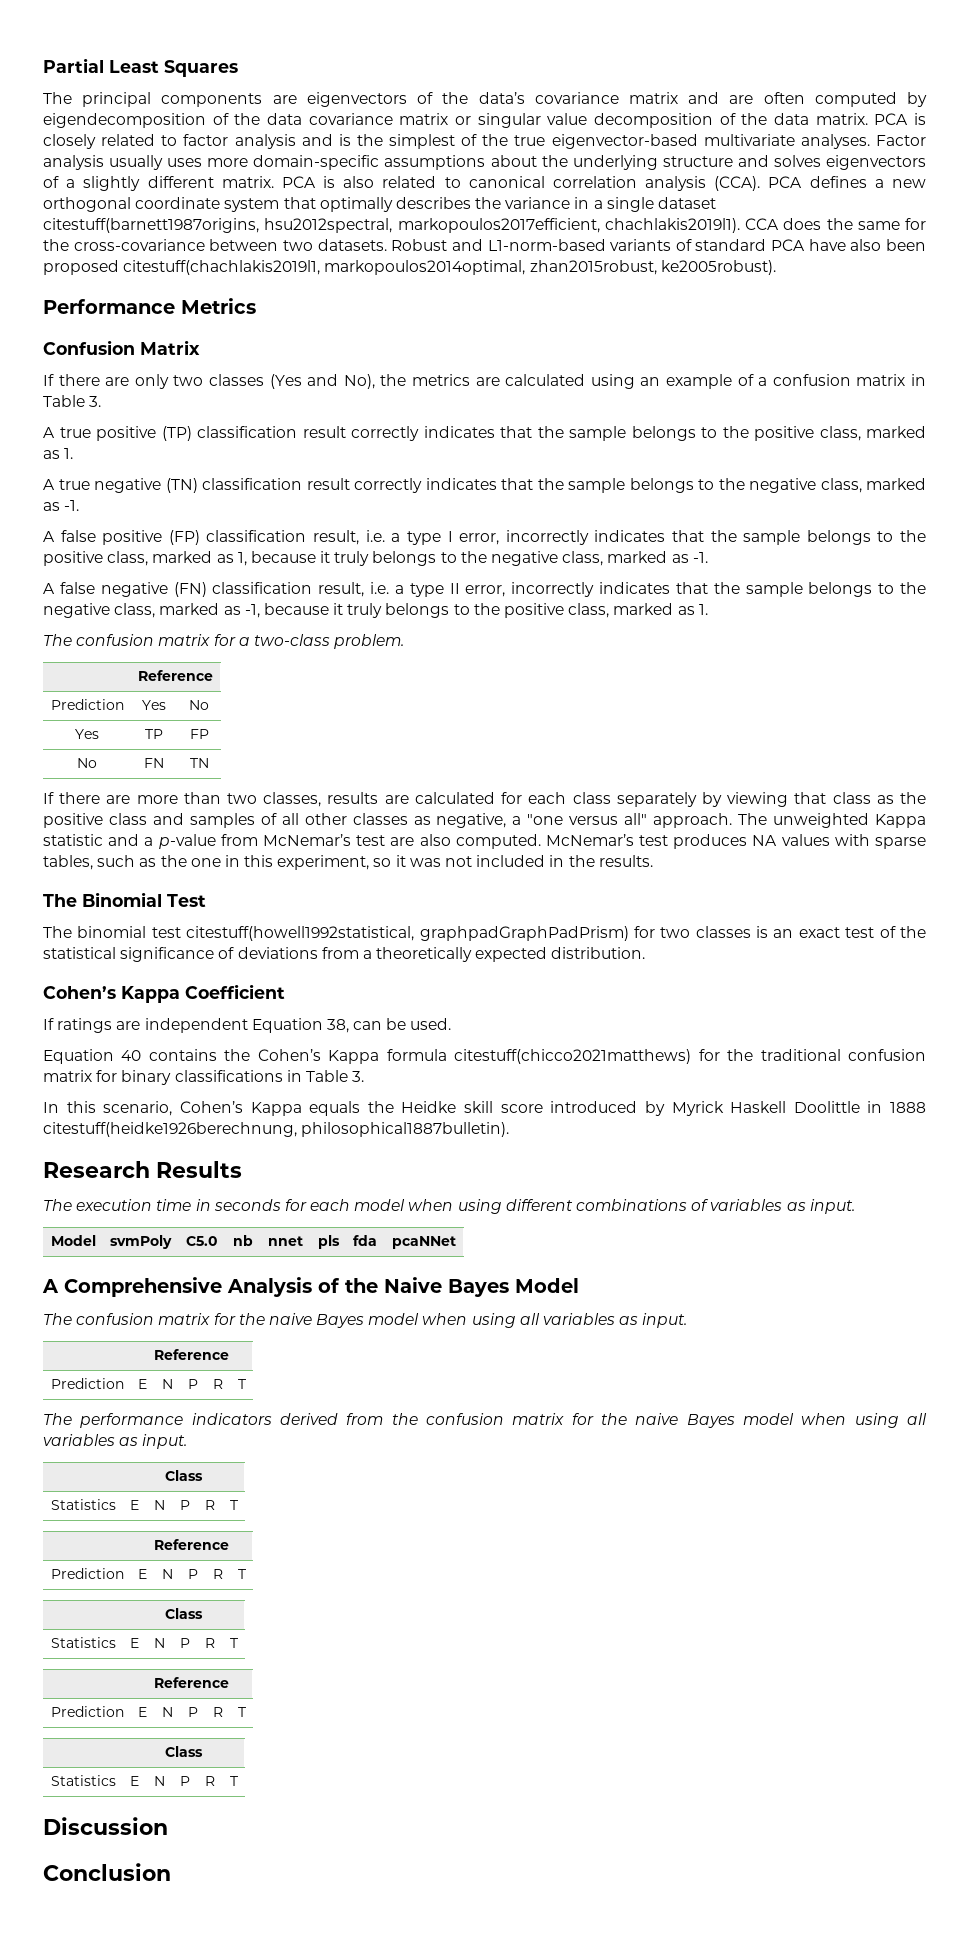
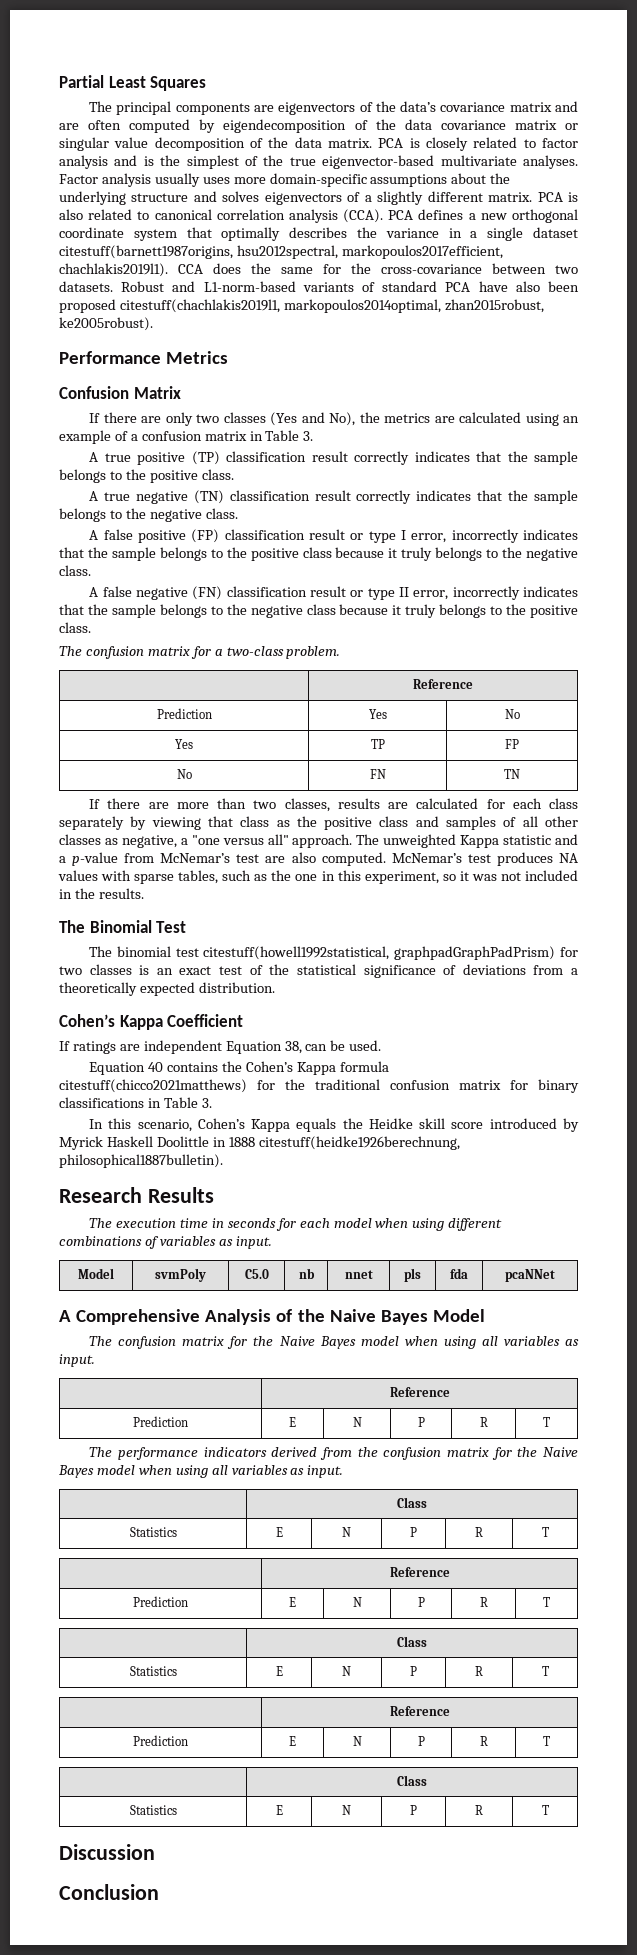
[819,426,926,441] [43,448,74,459] class, marked as 1. -> [201,469,234,480] class.
[820,478,926,493] [43,500,80,511] class, marked as -1. -> [205,508,238,519] class.
[313,530,401,545] result, i.e. a -> [308,529,364,540] result or
[107,551,247,566] class, marked as 1, -> [302,547,332,558] class
[562,551,708,566] class, marked as -1. -> [59,565,91,576] class.
[318,582,404,597] result, i.e. a -> [309,586,364,597] result or
[114,603,260,618] class, marked as -1, -> [306,604,336,615] class
[568,603,708,618] class, marked as 1. -> [59,622,91,633] class.
[268,1313,312,1325] naive -> [279,1336,315,1346] Naive
[635,1413,679,1425] naive -> [543,1447,578,1457] Naive

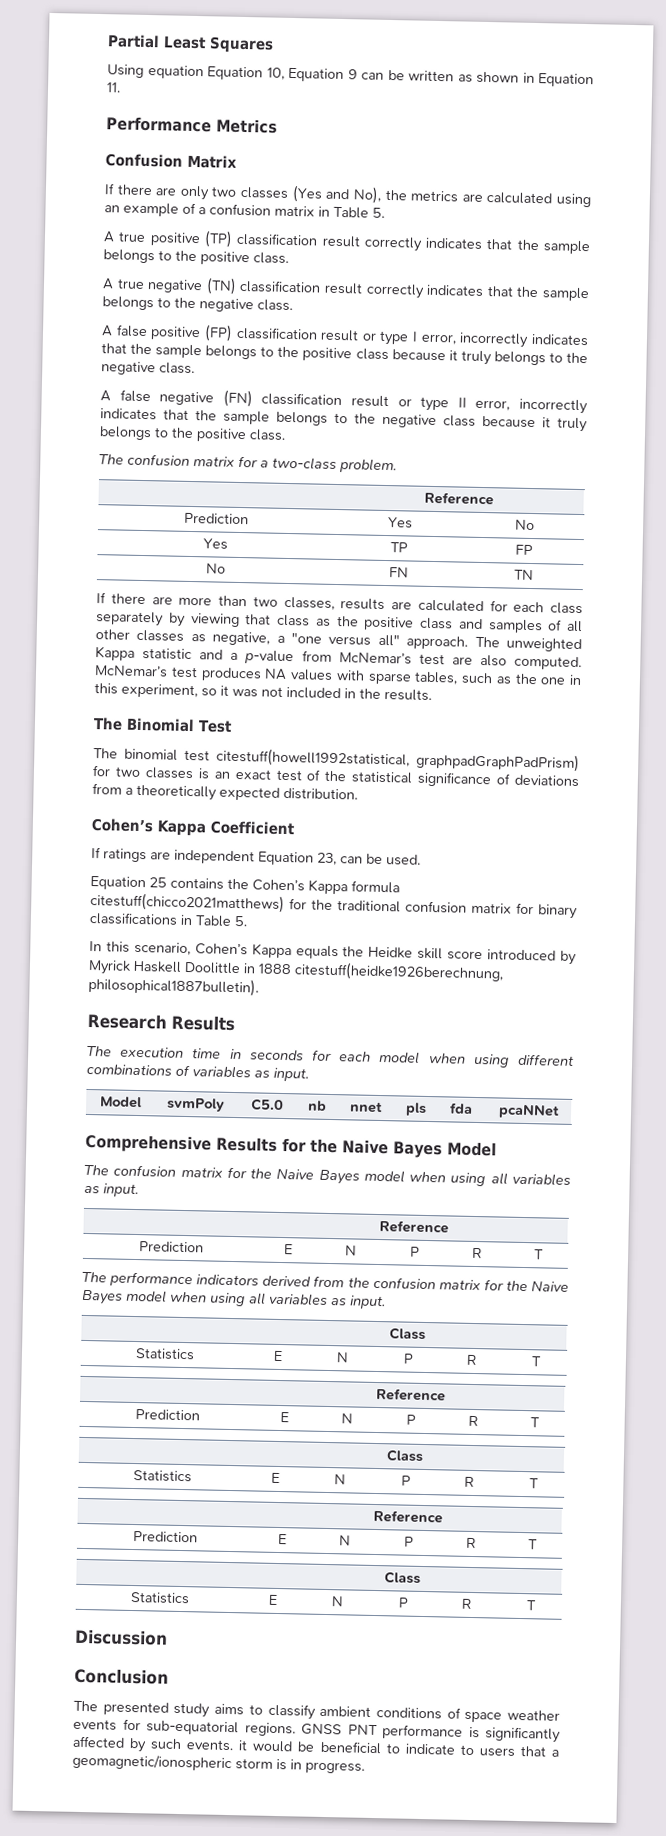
[89,101,578,115] [59,119,579,133] [59,137,578,151] [59,155,578,169] [59,173,511,187] [59,191,578,205] [59,209,578,223] [59,227,579,241] [59,245,503,259] [59,263,578,277] [59,281,579,292] [59,299,544,313] [59,317,153,331] The principal components are eigenvectors of the data’s covariance matrix and are often computed by eigendecomposition of the data covariance matrix or singular value decomposition of the data matrix. PCA is closely related to factor analysis and is the simplest of the true eigenvector-based multivariate analyses. Factor analysis usually uses more domain-specific assumptions about the underlying structure and solves eigenvectors of a slightly different matrix. PCA is also related to canonical correlation analysis (CCA). PCA defines a new orthogonal coordinate system that optimally describes the variance in a single dataset citestuff(barnett1987origins, hsu2012spectral, markopoulos2017efficient, chachlakis2019l1). CCA does the same for the cross-covariance between two datasets. Robust and L1-norm-based variants of standard PCA have also been proposed citestuff(chachlakis2019l1, markopoulos2014optimal, zhan2015robust, ke2005robust). -> [107,64,594,88] [106,82,121,93] Using equation Equation 10, Equation 9 can be written as shown in Equation 11.
[303,431,314,441] 3. -> [372,207,385,218] 5.
[284,1041,302,1054] 38, -> [317,852,337,866] 23,
[148,1062,164,1072] 40 -> [149,877,167,888] 25
[201,1098,212,1108] 3. -> [234,915,248,927] 5.
[59,1309,293,1325] A Comprehensive Analysis of -> [85,1133,307,1154] Comprehensive Results for
(159, 1892) none -> [73,1700,560,1723] [73,1718,561,1743] [72,1735,559,1757] [72,1753,365,1774] // The presented study aims to classify ambient conditions of space weather events for sub-equatorial regions. GNSS PNT performance is significantly affected by such events. it would be beneficial to indicate to users that a geomagnetic/ionospheric storm is in progress.

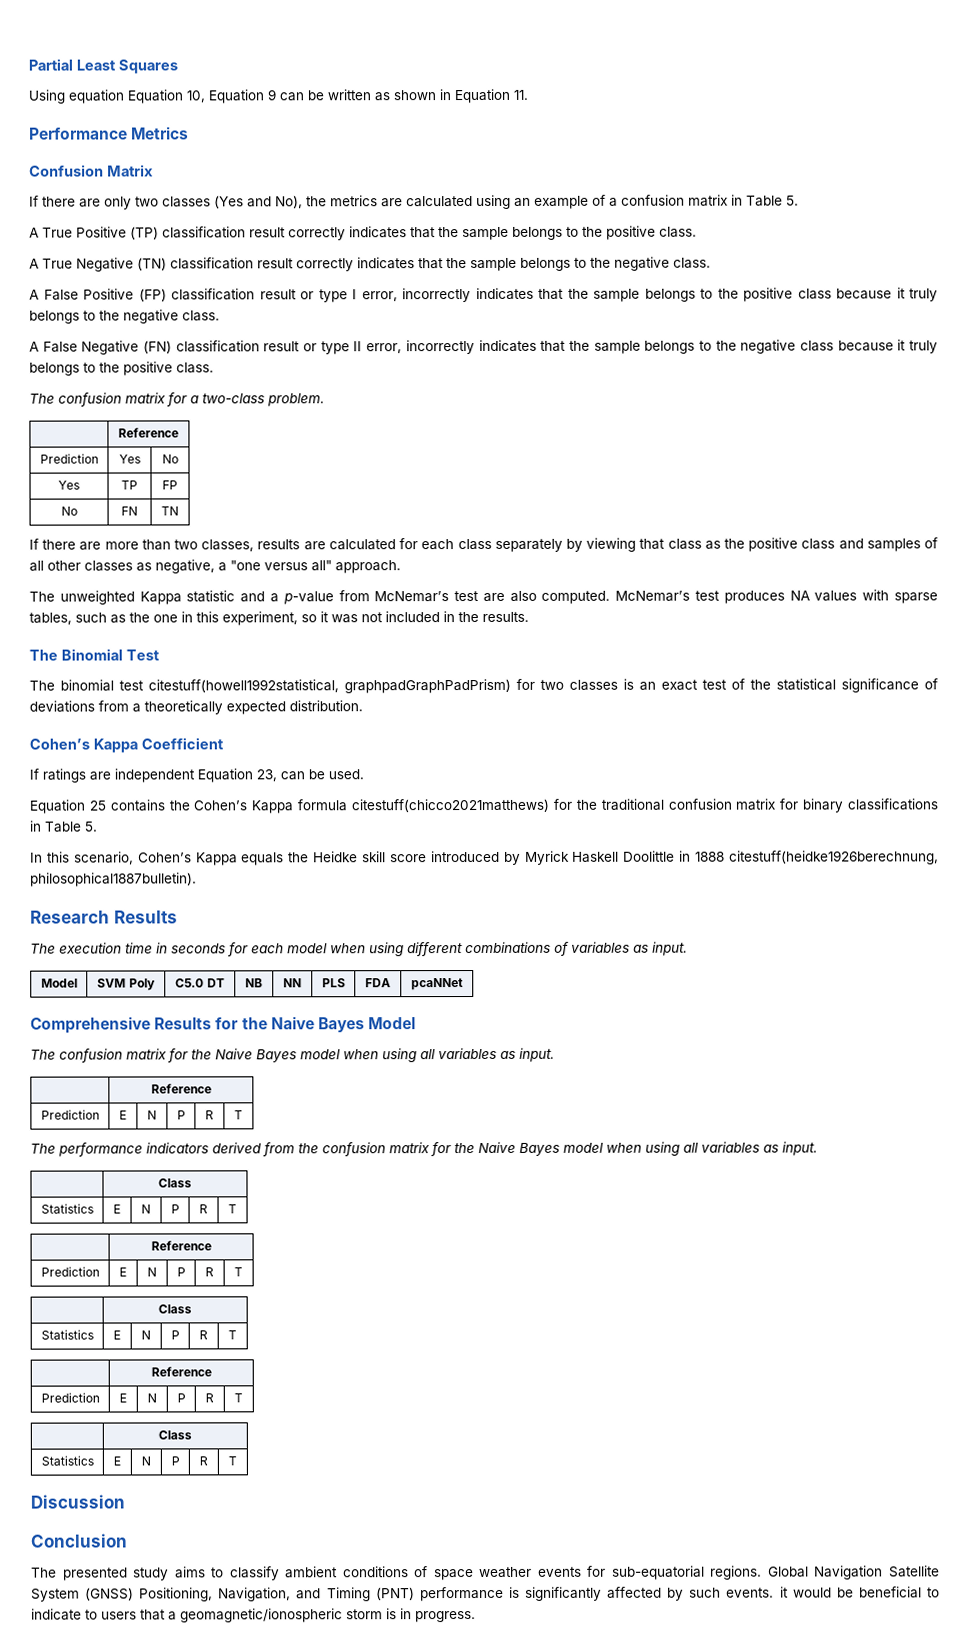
[118,231,201,247] true positive -> [42,226,127,238] True Positive
[116,278,204,294] true negative -> [42,257,134,272] True Negative
[115,324,202,341] false positive -> [43,288,134,301] False Positive
[119,389,215,406] false negative -> [42,340,140,355] False Negative
(469, 642) none -> (401, 567) //
[166,1097,225,1112] svmPoly -> [97,978,156,991] SVM Poly
[307,1100,327,1111] [350,1101,383,1114] [404,1102,427,1116] [449,1102,473,1114] | nb | nnet | pls | fda -> [206,978,225,988] [245,978,263,988] [283,978,302,988] [321,978,346,988] [365,978,391,988] DT | NB | NN | PLS | FDA
[301,1723,378,1736] GNSS PNT -> [767,1565,940,1580] [31,1587,415,1602] Global Navigation Satellite System (GNSS) Positioning, Navigation, and Timing (PNT)

